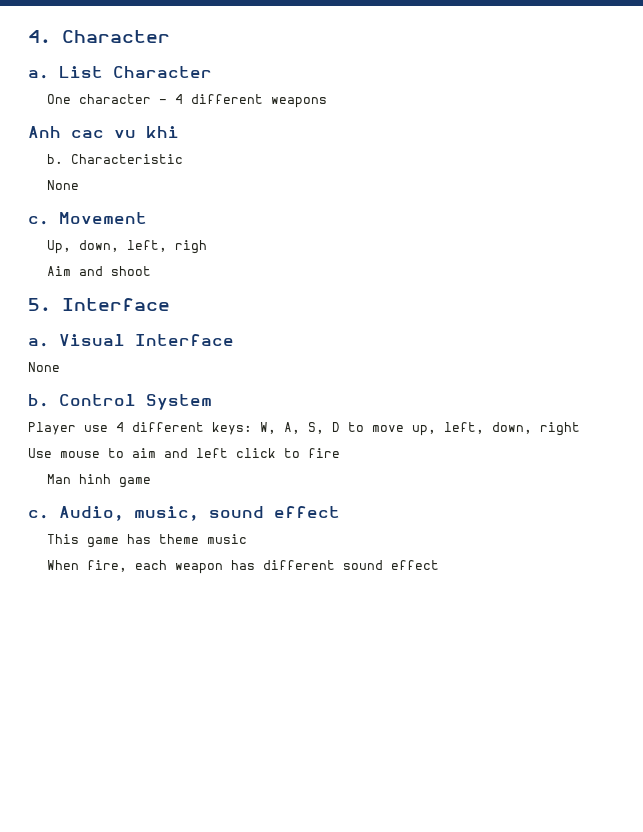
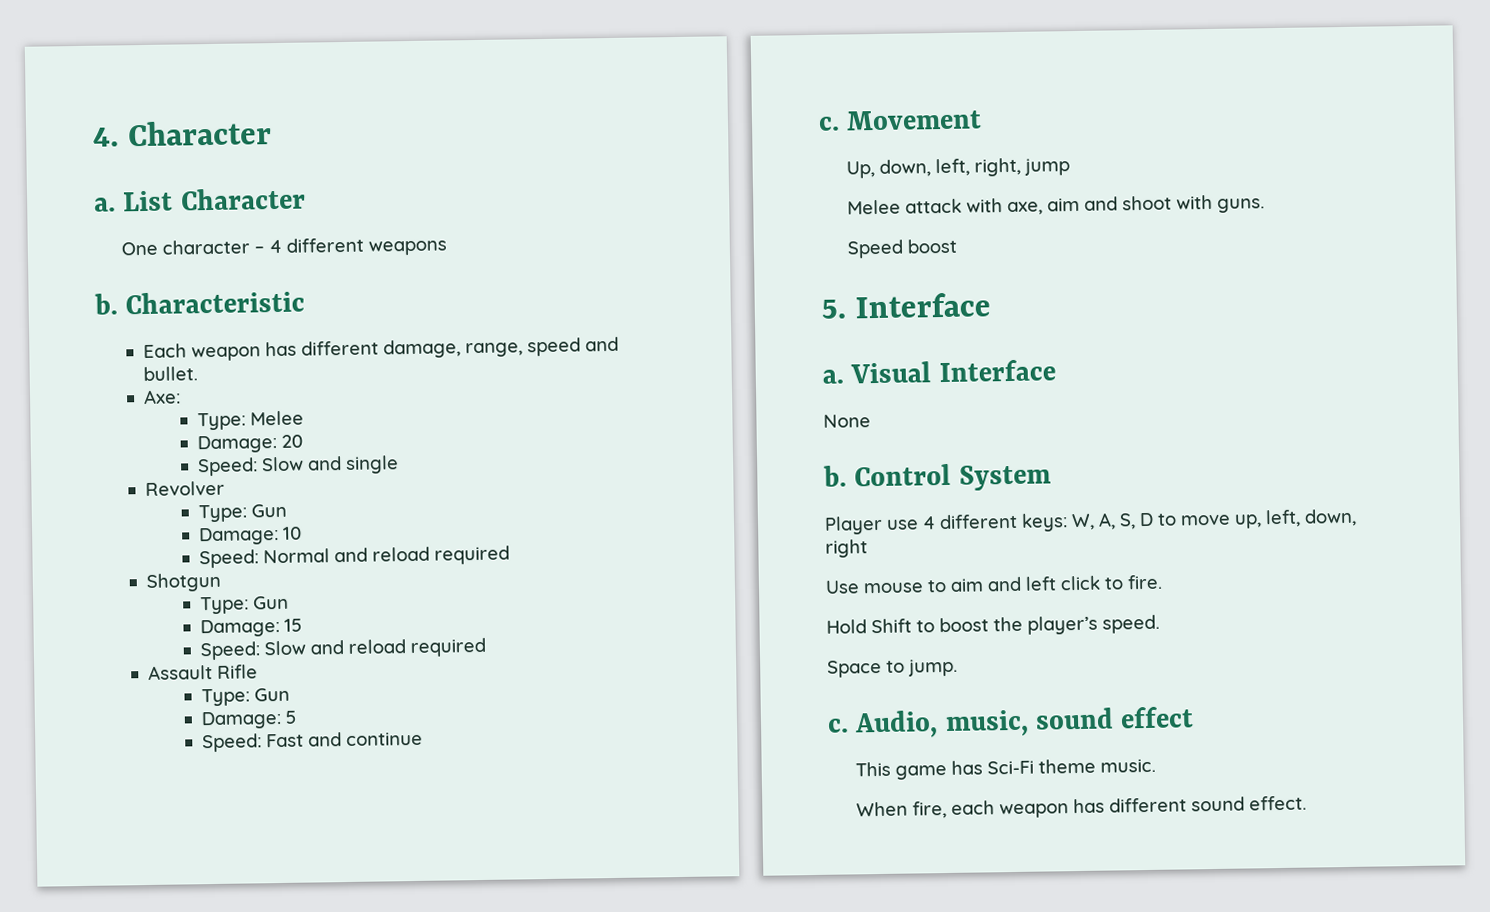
[28,126,179,138] [47,154,184,164] [47,180,80,190] Anh cac vu khi // b. Characteristic // None -> [94,290,306,315] [142,336,619,362] [142,366,198,382] [142,389,181,405] [196,410,304,431] [196,434,303,454] [196,455,399,477] [144,480,225,497] [197,503,287,523] [198,526,302,546] [198,545,510,569] [145,572,221,593] [199,595,289,615] [199,618,302,638] [199,637,486,661] [147,664,258,680] [200,687,290,707] [200,710,296,730] [201,731,423,753] b. Characteristic // Each weapon has different damage, range, speed and bullet. // Axe: // Type: Melee // Damage: 20 // Speed: Slow and single // Revolver // Type: Gun // Damage: 10 // Speed: Normal and reload required // Shotgun // Type: Gun // Damage: 15 // Speed: Slow and reload required // Assault Rifle // Type: Gun // Damage: 5 // Speed: Fast and continue
[175,240,208,254] [47,266,152,276] righ // Aim and shoot -> [973,157,1070,177] [846,194,1265,216] [846,238,957,259] right, jump // Melee attack with axe, aim and shoot with guns. // Speed boost
[308,448,340,458] [47,474,152,488] fire // Man hinh game -> [1127,574,1163,590] [826,614,1160,635] [827,658,958,678] fire. // Hold Shift to boost the player’s speed. // Space to jump.
[159,534,248,544] theme music -> [986,758,1156,775] Sci-Fi theme music.
[391,560,440,570] effect -> [1248,795,1307,811] effect.

